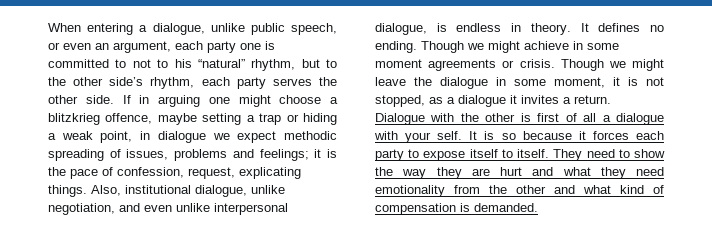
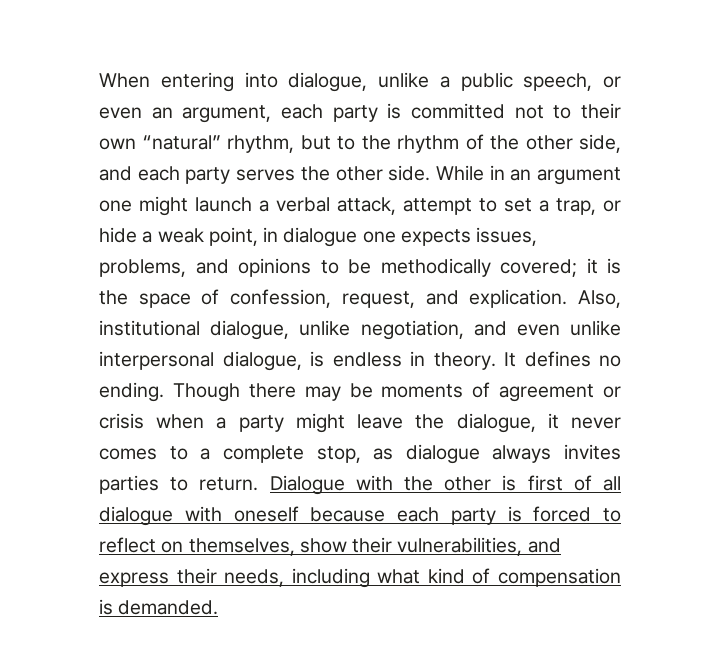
[139,23,245,35] a dialogue, unlike -> [244,72,450,92] into dialogue, unlike a
[240,43,261,50] one -> (378, 113) none
[115,59,127,68] to -> (505, 111) none
[174,59,192,68] his -> [581,103,621,119] [99,138,136,150] their own
[73,77,195,89] other side’s rhythm, -> [397,134,621,153] [99,166,132,181] rhythm of the other side, and
[122,95,338,107] [48,113,337,125] If in arguing one might choose a blitzkrieg offence, maybe setting a trap or hiding -> [435,165,621,185] [99,196,621,216] [99,227,137,243] While in an argument one might launch a verbal attack, attempt to set a trap, or hide
[212,131,337,143] [48,149,309,161] we expect methodic spreading of issues, problems and feelings; -> [362,227,538,246] [99,258,577,277] one expects issues, problems, and opinions to be methodically covered;
[70,169,98,179] pace -> [138,293,191,308] space
[239,167,301,179] [48,185,87,197] explicating things. -> [425,289,568,308] and explication.
[467,41,619,53] [375,59,664,71] [375,77,664,89] [375,95,571,107] we might achieve in some moment agreements or crisis. Though we might leave the dialogue in some moment, it is not stopped, as a dialogue it invites a -> [248,382,621,402] [99,413,621,433] [99,444,621,464] [99,475,189,494] there may be moments of agreement or crisis when a party might leave the dialogue, it never comes to a complete stop, as dialogue always invites parties to
[602,115,611,122] a -> (621, 483) none
[405,131,664,143] [375,149,665,161] [375,167,664,179] [375,185,575,197] your self. It is so because it forces each party to expose itself to itself. They need to show the way they are hurt and what they need emotionality from the other and -> [233,506,621,525] [99,537,561,556] [99,568,370,588] oneself because each party is forced to reflect on themselves, show their vulnerabilities, and express their needs, including

